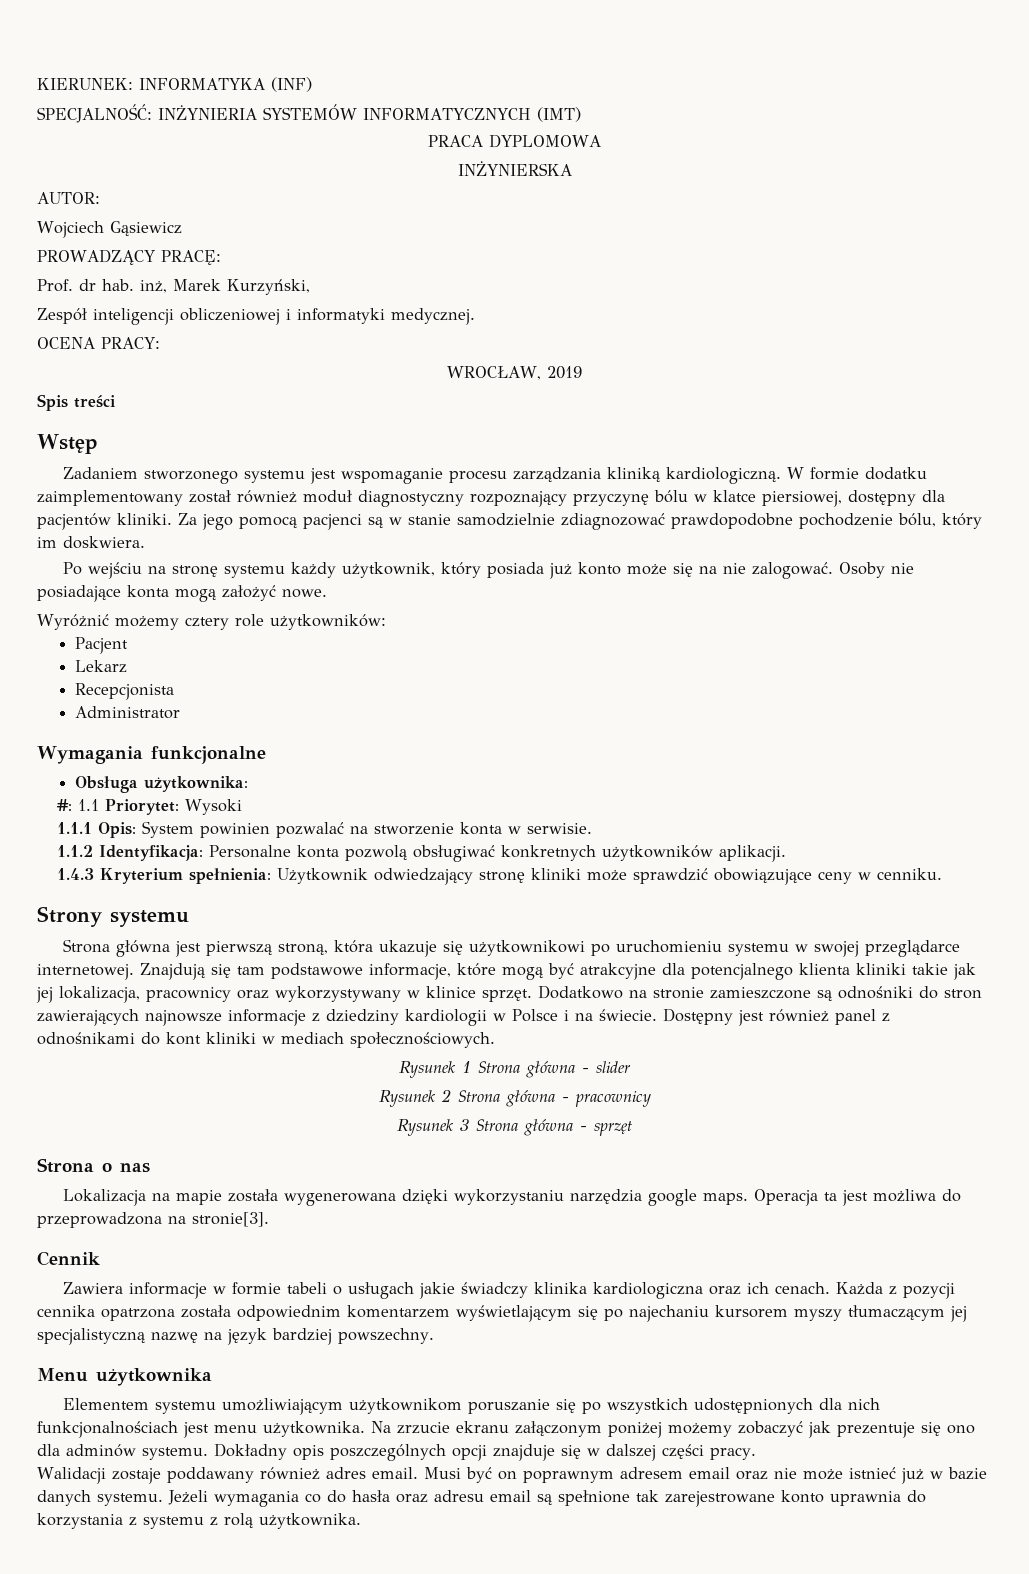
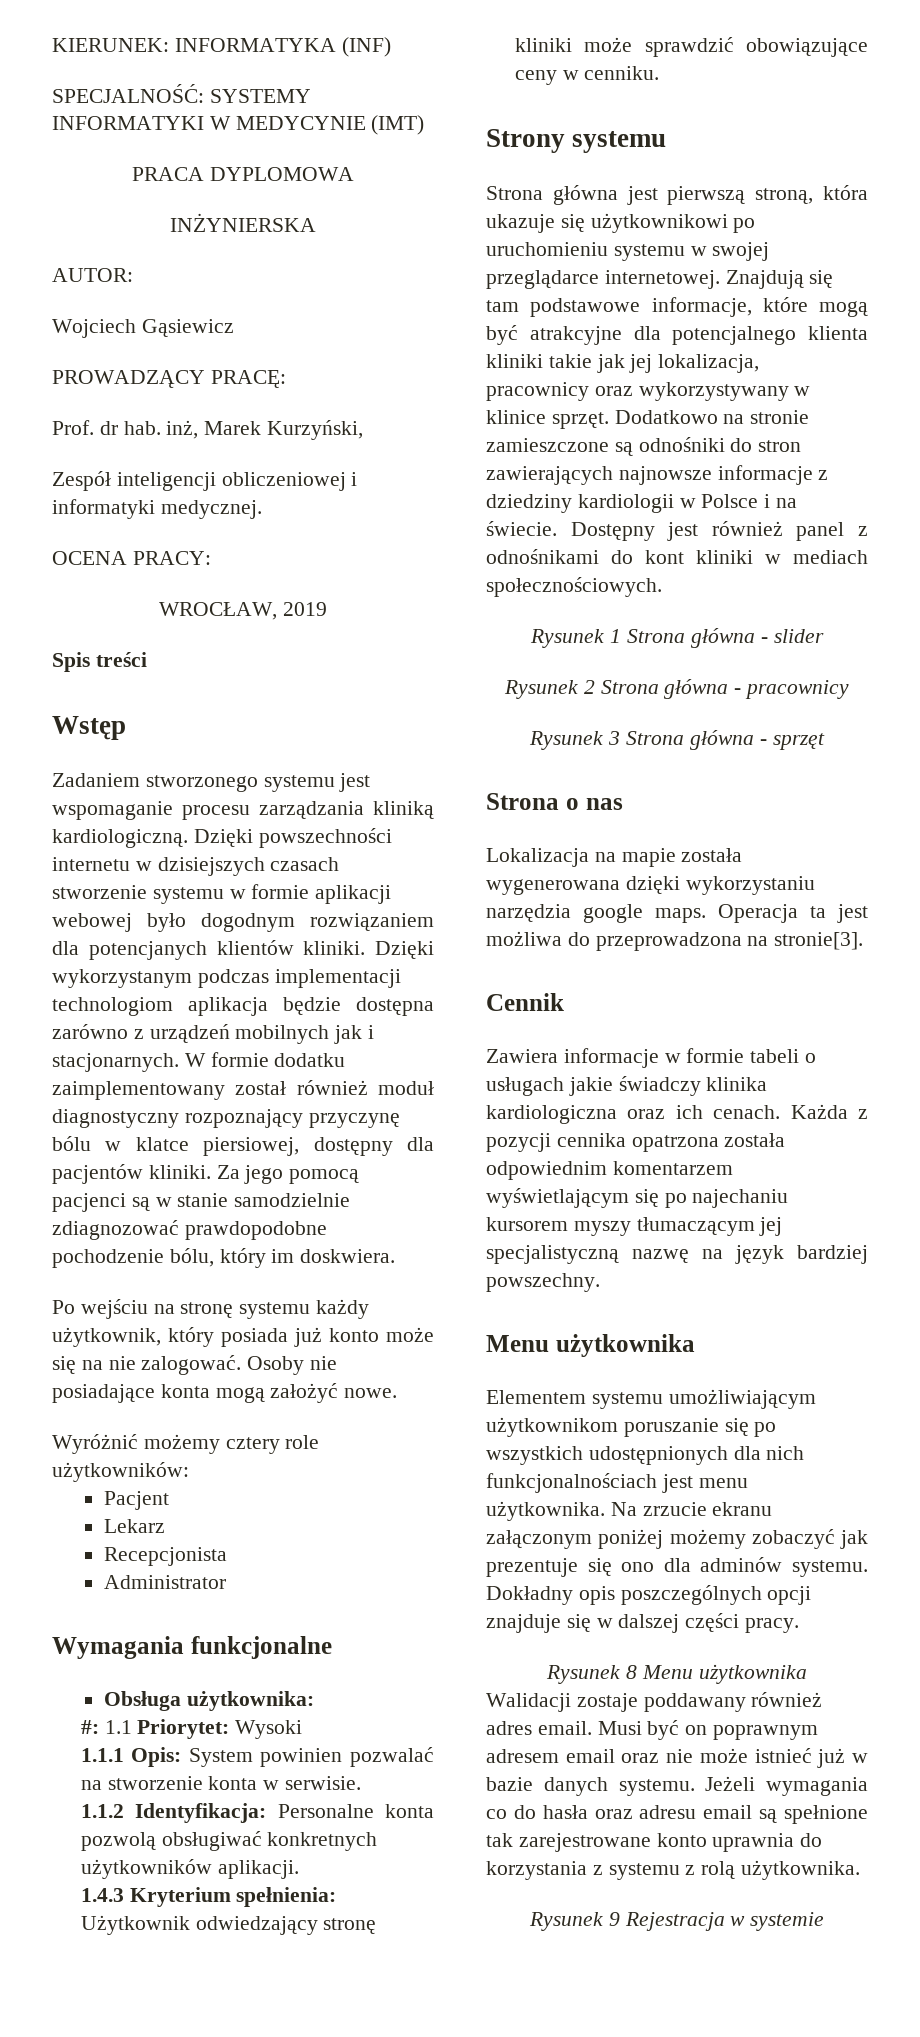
[158,104,531,120] INŻYNIERIA SYSTEMÓW INFORMATYCZNYCH -> [209,89,311,103] [52,116,366,130] SYSTEMY INFORMATYKI W MEDYCYNIE
(781, 475) none -> [193,828,392,848] [52,857,340,876] [52,884,392,904] [52,913,434,932] [52,940,434,960] [52,969,401,988] [52,997,434,1016] [52,1024,375,1044] [52,1053,179,1072] Dzięki powszechności internetu w dzisiejszych czasach stworzenie systemu w formie aplikacji webowej było dogodnym rozwiązaniem dla potencjanych klientów kliniki. Dzięki wykorzystanym podczas implementacji technologiom aplikacja będzie dostępna zarówno z urządzeń mobilnych jak i stacjonarnych.
(756, 1453) none -> [546,1664,807,1684] // Rysunek 8 Menu użytkownika
(361, 1521) none -> [528,1912,825,1931] // Rysunek 9 Rejestracja w systemie

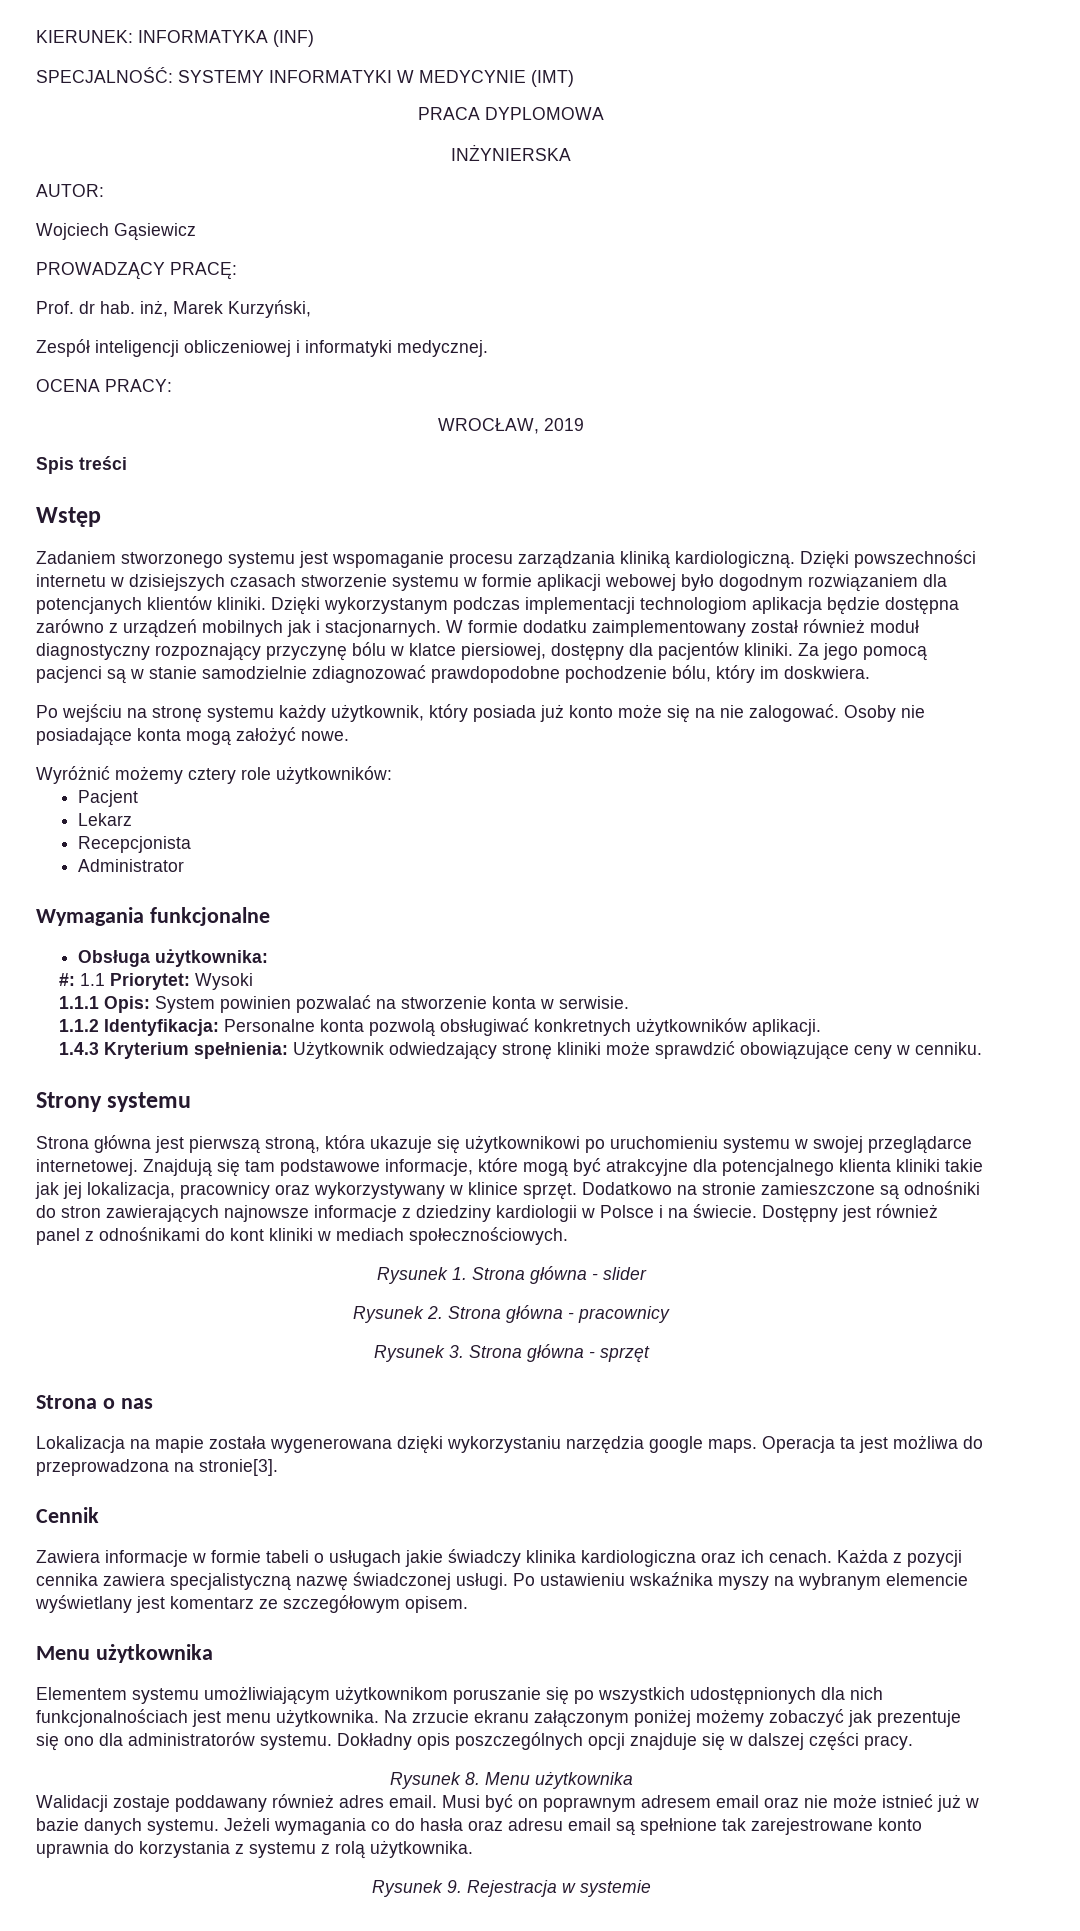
[610,629,622,643] 1 -> [451,1267,467,1280] 1.
[583,680,595,694] 2 -> [427,1306,443,1319] 2.
[608,731,621,745] 3 -> [448,1345,464,1358] 3.
[631,1133,786,1152] [486,1161,733,1180] [486,1188,789,1208] [486,1217,783,1236] [486,1245,868,1264] [486,1273,600,1292] opatrzona została odpowiednim komentarzem wyświetlającym się po najechaniu kursorem myszy tłumaczącym jej specjalistyczną nazwę na język bardziej powszechny. -> [103,1572,968,1591] [35,1595,468,1613] zawiera specjalistyczną nazwę świadczonej usługi. Po ustawieniu wskaźnika myszy na wybranym elemencie wyświetlany jest komentarz ze szczegółowym opisem.
[700,1557,783,1572] adminów -> [128,1732,255,1746] administratorów
[626,1665,638,1679] 8 -> [464,1772,480,1785] 8.
[608,1912,620,1926] 9 -> [446,1880,462,1893] 9.

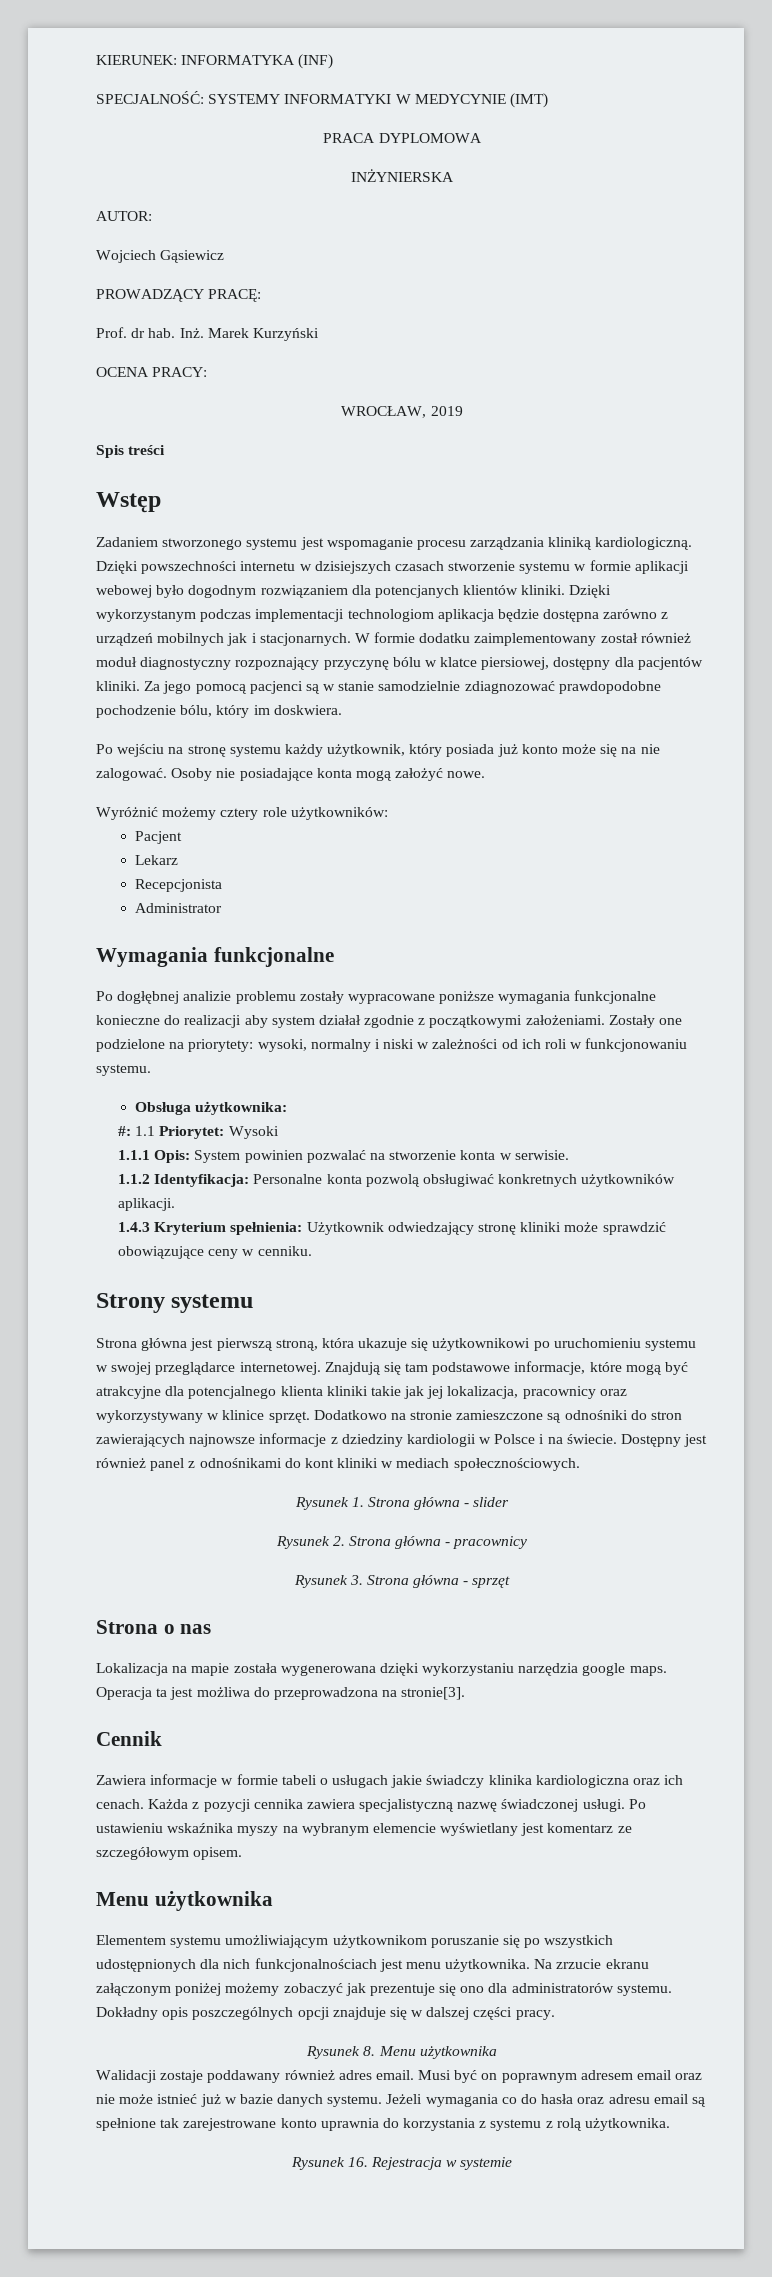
[140,300,311,318] [36,339,488,357] inż, Marek Kurzyński, // Zespół inteligencji obliczeniowej i informatyki medycznej. -> [179,328,319,341] Inż. Marek Kurzyński
(270, 916) none -> [96,990,657,1004] [96,1015,683,1028] [96,1038,688,1052] [96,1064,151,1076] // Po dogłębnej analizie problemu zostały wypracowane poniższe wymagania funkcjonalne konieczne do realizacji aby system działał zgodnie z początkowymi założeniami. Zostały one podzielone na priorytety: wysoki, normalny i niski w zależności od ich roli w funkcjonowaniu systemu.
[446,1880,462,1893] 9. -> [347,2157,368,2167] 16.

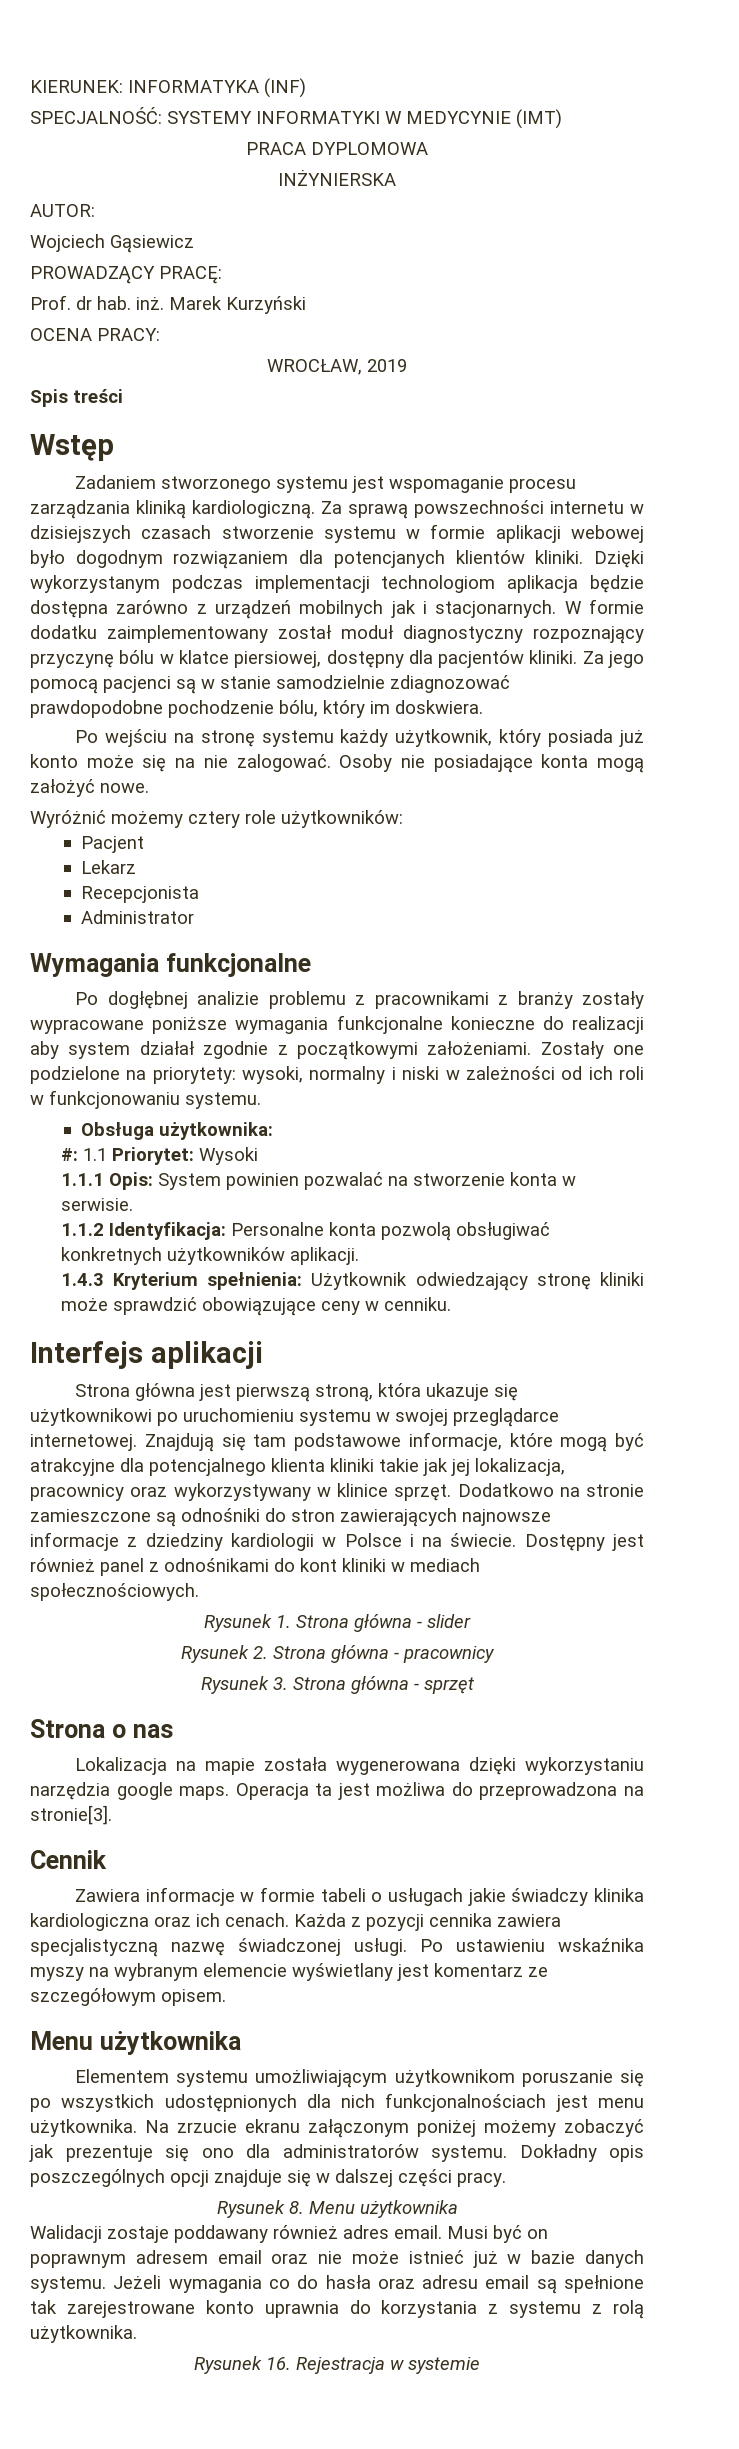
[179,328,204,338] Inż. -> [136,297,164,310] inż.
[96,561,138,574] Dzięki -> [321,501,408,519] Za sprawą
[640,633,691,643] również -> (332, 632) none
(296, 997) none -> [355,991,573,1009] z pracownikami z branży
[96,1293,254,1313] Strony systemu -> [30,1341,263,1369] Interfejs aplikacji

